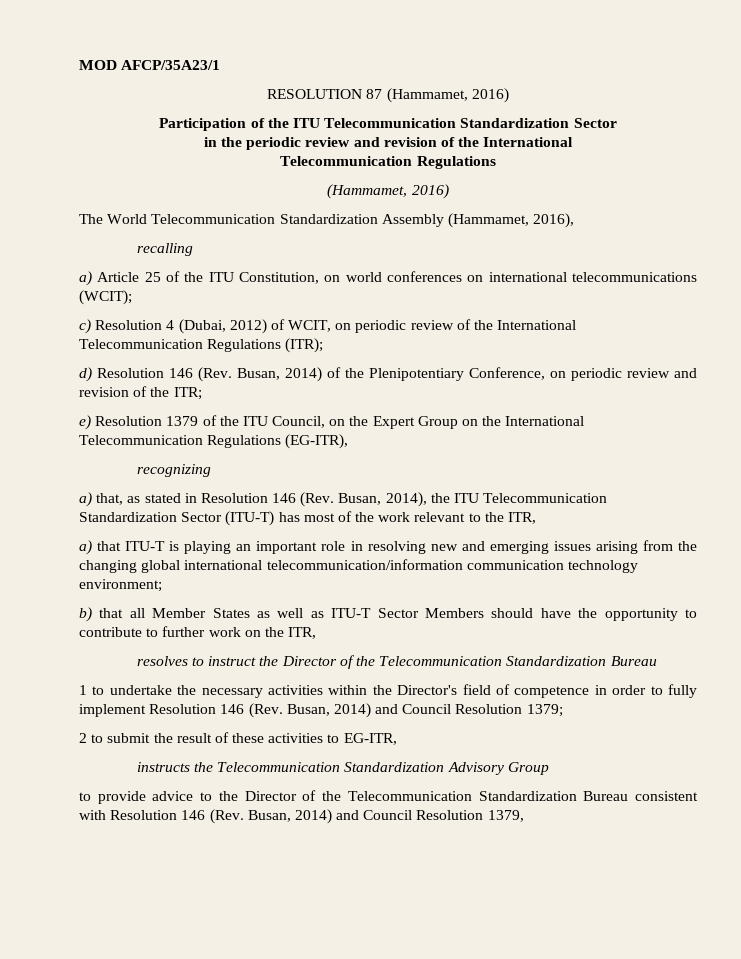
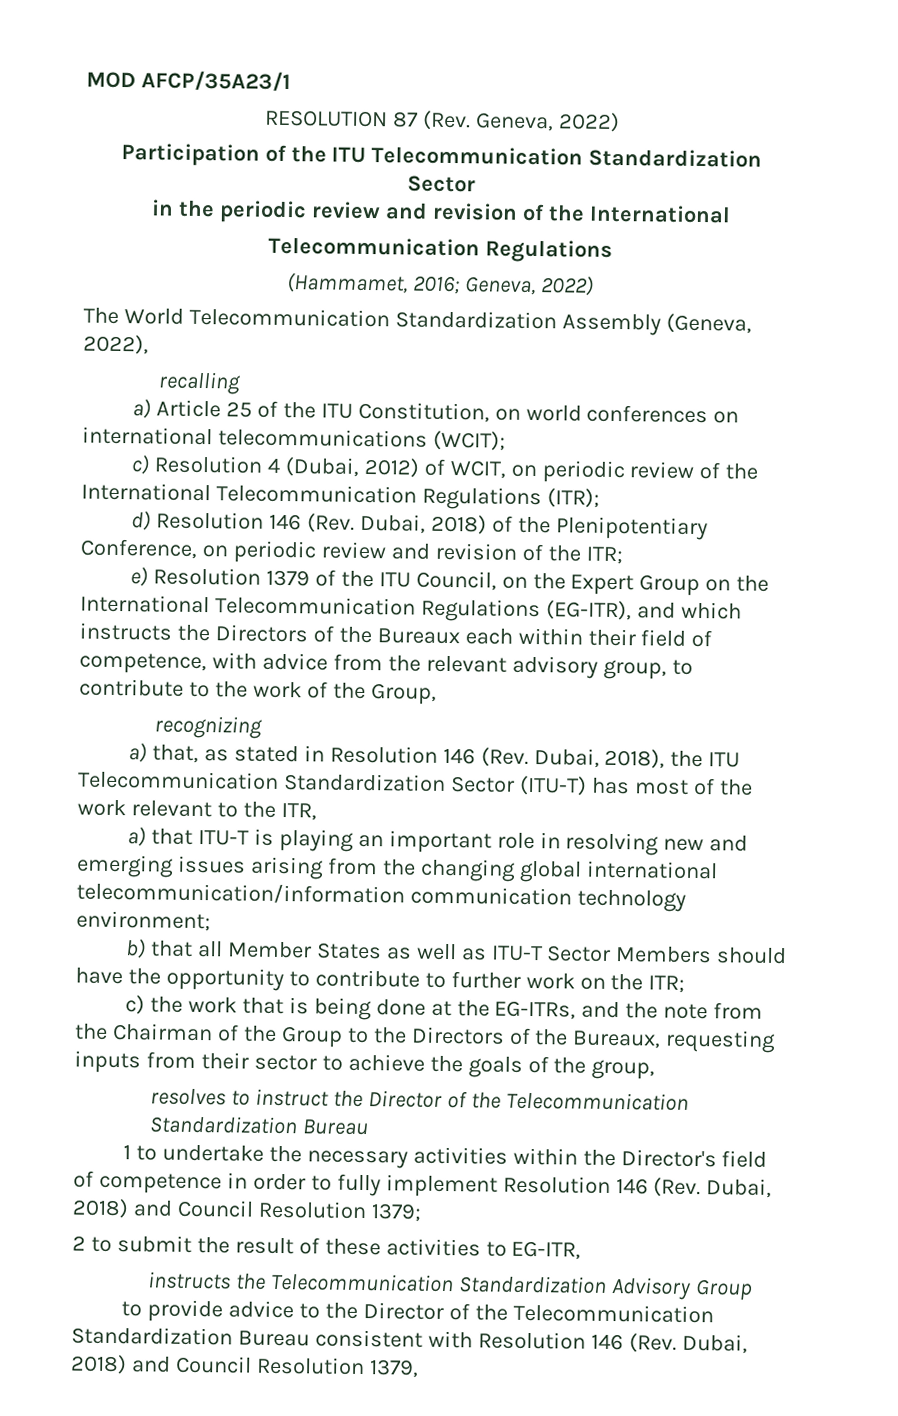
[386,88,509,103] (Hammamet, 2016) -> [422,110,620,133] (Rev. Geneva, 2022)
[411,184,449,199] 2016) -> [412,275,594,296] 2016; Geneva, 2022)
[447,213,575,228] (Hammamet, 2016), -> [665,313,752,334] [83,334,149,355] (Geneva, 2022),
[237,367,322,382] Busan, 2014) -> [359,513,487,535] Dubai, 2018)
(349, 441) none -> [636,601,742,620] [79,622,713,648] [79,652,693,680] [79,678,437,705] and which instructs the Directors of the Bureaux each within their field of competence, with advice from the relevant advisory group, to contribute to the work of the Group,
[338,492,427,507] Busan, 2014), -> [533,748,666,769] Dubai, 2018),
[288,627,317,639] ITR, -> [648,975,686,993] [125,995,764,1021] [74,1022,777,1053] [74,1050,656,1080] ITR; // c) the work that is being done at the EG-ITRs, and the note from the Chairman of the Group to the Directors of the Bureaux, requesting inputs from their sector to achieve the goals of the group,
[286,703,371,718] Busan, 2014) -> [706,1178,773,1198] [72,1198,129,1219] Dubai, 2018)
[247,809,332,824] Busan, 2014) -> [681,1333,748,1354] [70,1354,127,1375] Dubai, 2018)

